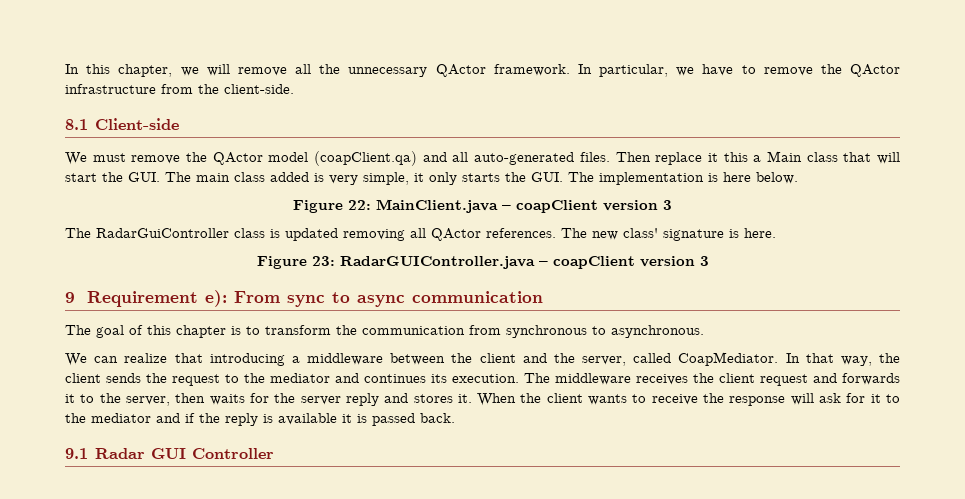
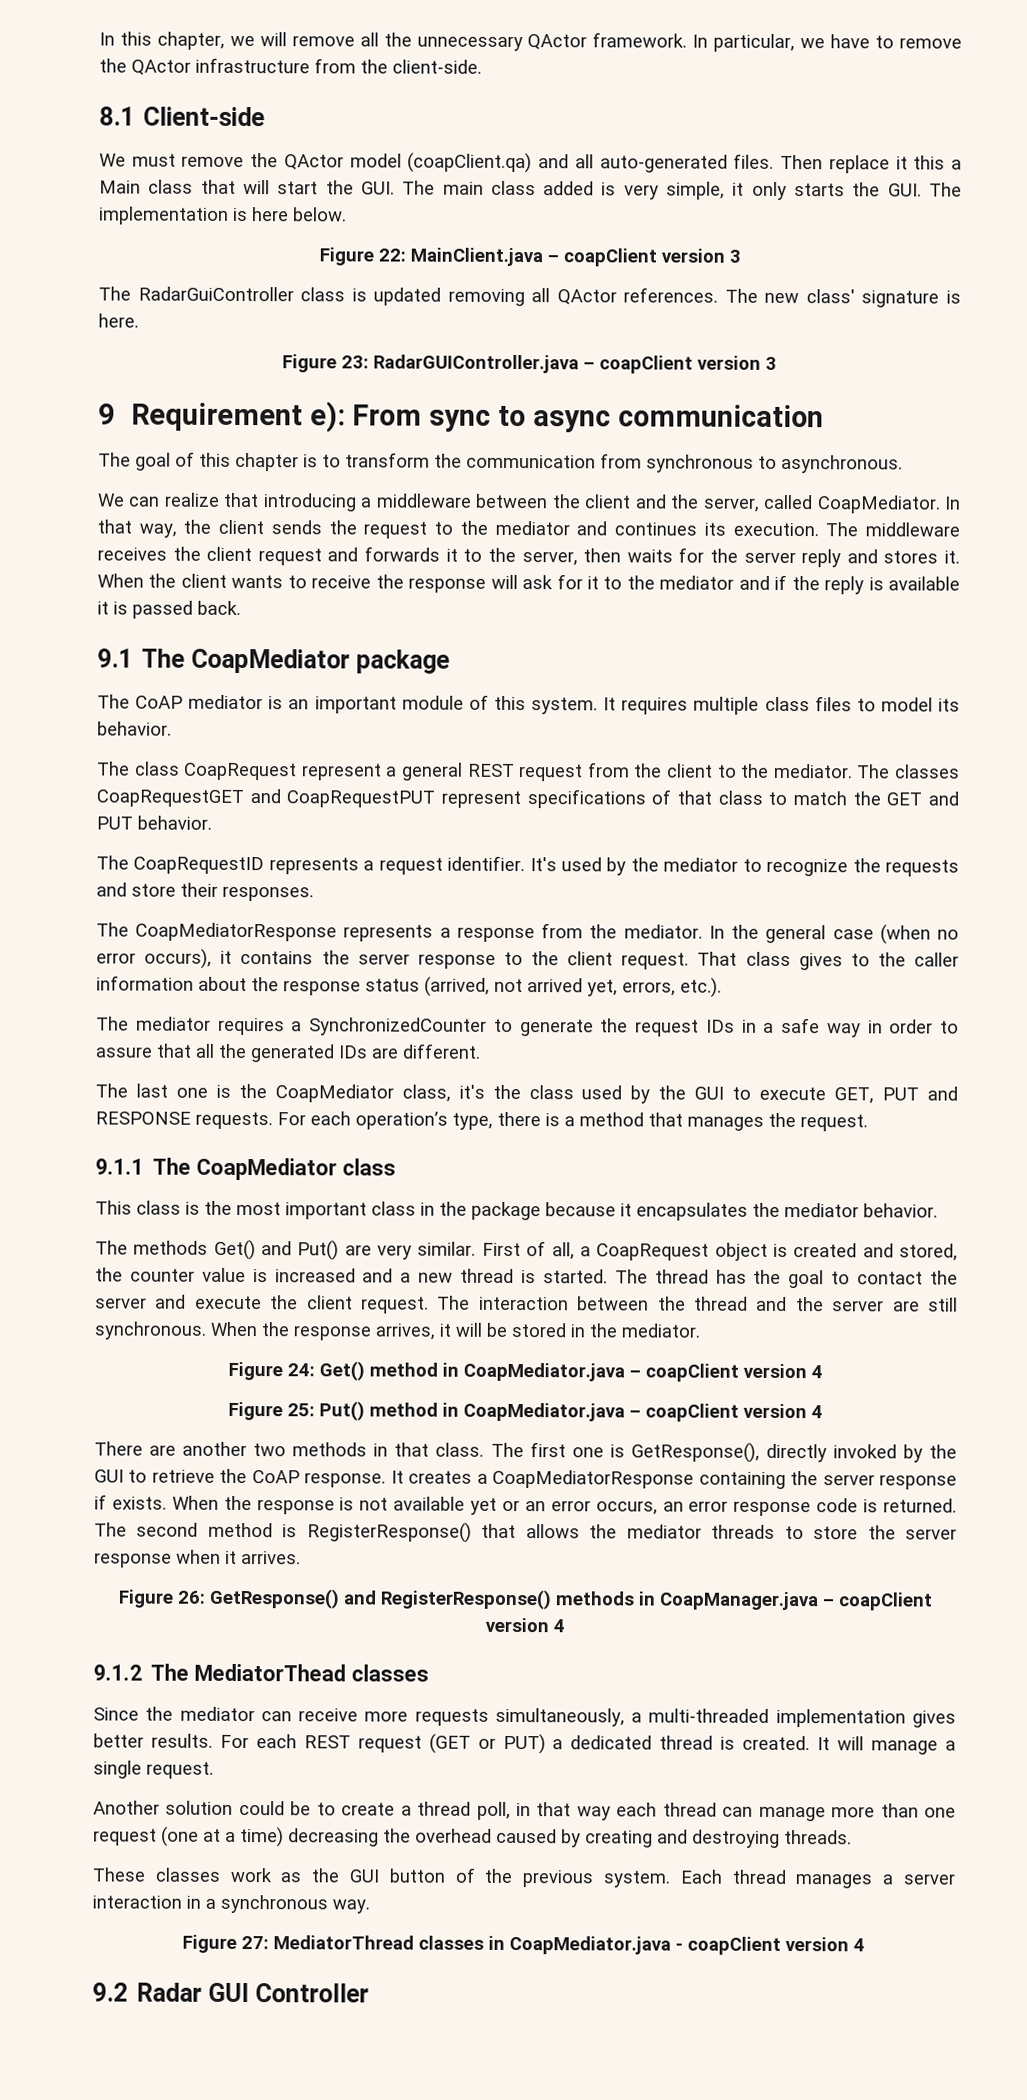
(88, 453) none -> [141,648,450,674] [97,694,961,715] [97,721,172,736] [97,761,961,782] [96,789,959,809] [96,815,212,830] [96,855,960,877] [96,882,314,902] [96,922,960,945] [96,948,959,971] [96,975,722,998] [96,1016,959,1038] [95,1043,481,1063] [95,1083,959,1104] [95,1111,868,1132] [95,1157,396,1181] [95,1200,938,1221] [95,1239,959,1261] [95,1267,959,1289] [95,1294,958,1314] [94,1321,700,1341] [228,1361,823,1382] [228,1401,823,1422] [94,1441,957,1463] [94,1468,957,1490] [94,1494,958,1517] [94,1522,957,1543] [94,1549,301,1568] [117,1588,933,1611] [484,1617,565,1633] [93,1663,429,1682] [93,1706,956,1728] [93,1733,957,1755] [93,1760,214,1779] [93,1800,957,1822] [93,1826,852,1848] [92,1867,955,1889] [92,1894,370,1914] [182,1934,865,1955] [92,1982,128,2002] The CoapMediator package // The CoAP mediator is an important module of this system. It requires multiple class files to model its behavior. // The class CoapRequest represent a general REST request from the client to the mediator. The classes CoapRequestGET and CoapRequestPUT represent specifications of that class to match the GET and PUT behavior. // The CoapRequestID represents a request identifier. It's used by the mediator to recognize the requests and store their responses. // The CoapMediatorResponse represents a response from the mediator. In the general case (when no error occurs), it contains the server response to the client request. That class gives to the caller information about the response status (arrived, not arrived yet, errors, etc.). // The mediator requires a SynchronizedCounter to generate the request IDs in a safe way in order to assure that all the generated IDs are different. // The last one is the CoapMediator class, it's the class used by the GUI to execute GET, PUT and RESPONSE requests. For each operation’s type, there is a method that manages the request. // 9.1.1 The CoapMediator class // This class is the most important class in the package because it encapsulates the mediator behavior. // The methods Get() and Put() are very similar. First of all, a CoapRequest object is created and stored, the counter value is increased and a new thread is started. The thread has the goal to contact the server and execute the client request. The interaction between the thread and the server are still synchronous. When the response arrives, it will be stored in the mediator. // Figure 24: Get() method in CoapMediator.java – coapClient version 4 // Figure 25: Put() method in CoapMediator.java – coapClient version 4 // There are another two methods in that class. The first one is GetResponse(), directly invoked by the GUI to retrieve the CoAP response. It creates a CoapMediatorResponse containing the server response if exists. When the response is not available yet or an error occurs, an error response code is returned. The second method is RegisterResponse() that allows the mediator threads to store the server response when it arrives. // Figure 26: GetResponse() and RegisterResponse() methods in CoapManager.java – coapClient version 4 // 9.1.2 The MediatorThead classes // Since the mediator can receive more requests simultaneously, a multi-threaded implementation gives better results. For each REST request (GET or PUT) a dedicated thread is created. It will manage a single request. // Another solution could be to create a thread poll, in that way each thread can manage more than one request (one at a time) decreasing the overhead caused by creating and destroying threads. // These classes work as the GUI button of the previous system. Each thread manages a server interaction in a synchronous way. // Figure 27: MediatorThread classes in CoapMediator.java - coapClient version 4 // 9.2

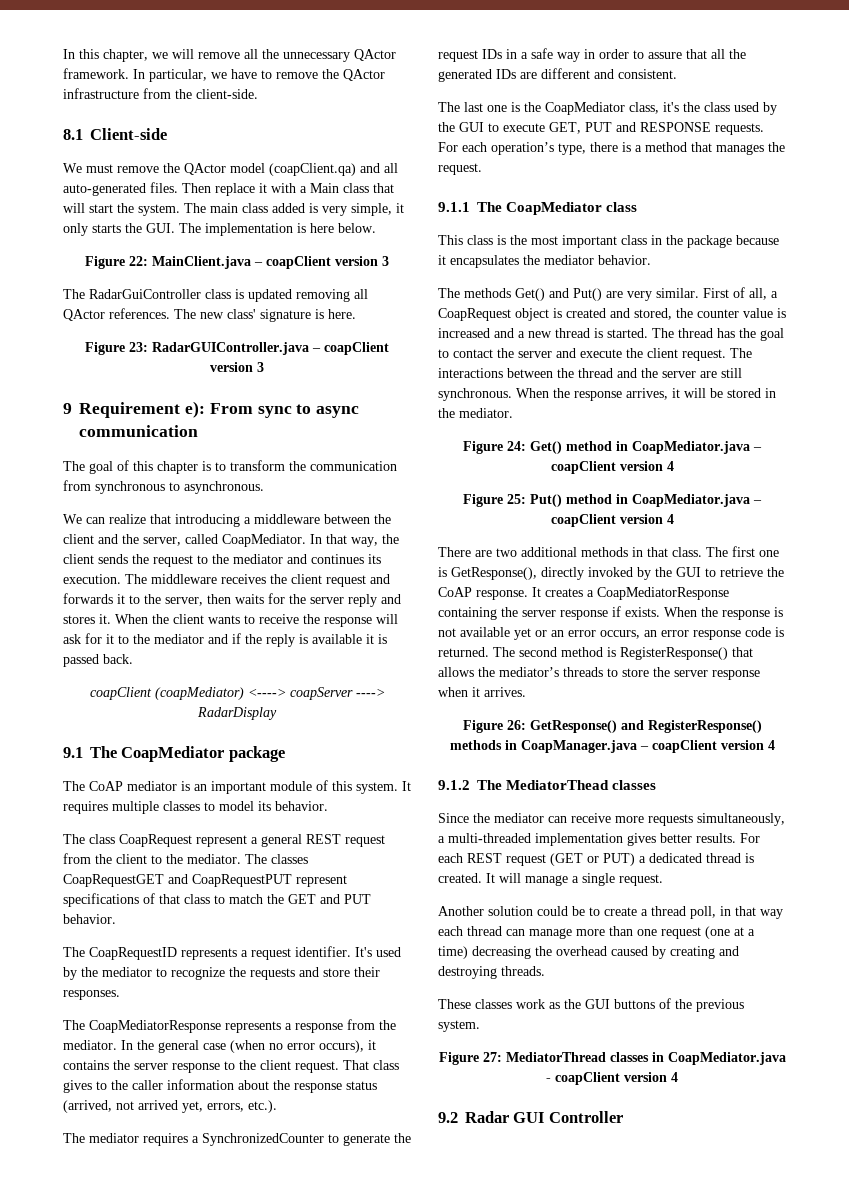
[913,155,946,170] this -> [271,183,296,193] with
[360,181,395,195] GUI. -> [138,204,180,216] system.
(241, 607) none -> [89,687,385,700] [197,707,277,720] // coapClient (coapMediator) <----> coapServer ----> RadarDisplay
[764,696,852,712] class files -> [163,801,200,811] classes
[402,1043,481,1059] different. -> [541,68,677,79] different and consistent.
[478,1296,569,1311] interaction -> [438,368,503,378] interactions
[182,1441,287,1457] another two -> [496,547,577,557] two additional
[626,1524,702,1539] mediator -> [499,667,559,677] mediator’s
[388,1868,445,1883] button -> [614,999,655,1009] buttons
[679,1869,955,1889] [92,1894,370,1914] Each thread manages a server interaction in a synchronous way. -> (480, 1026) none

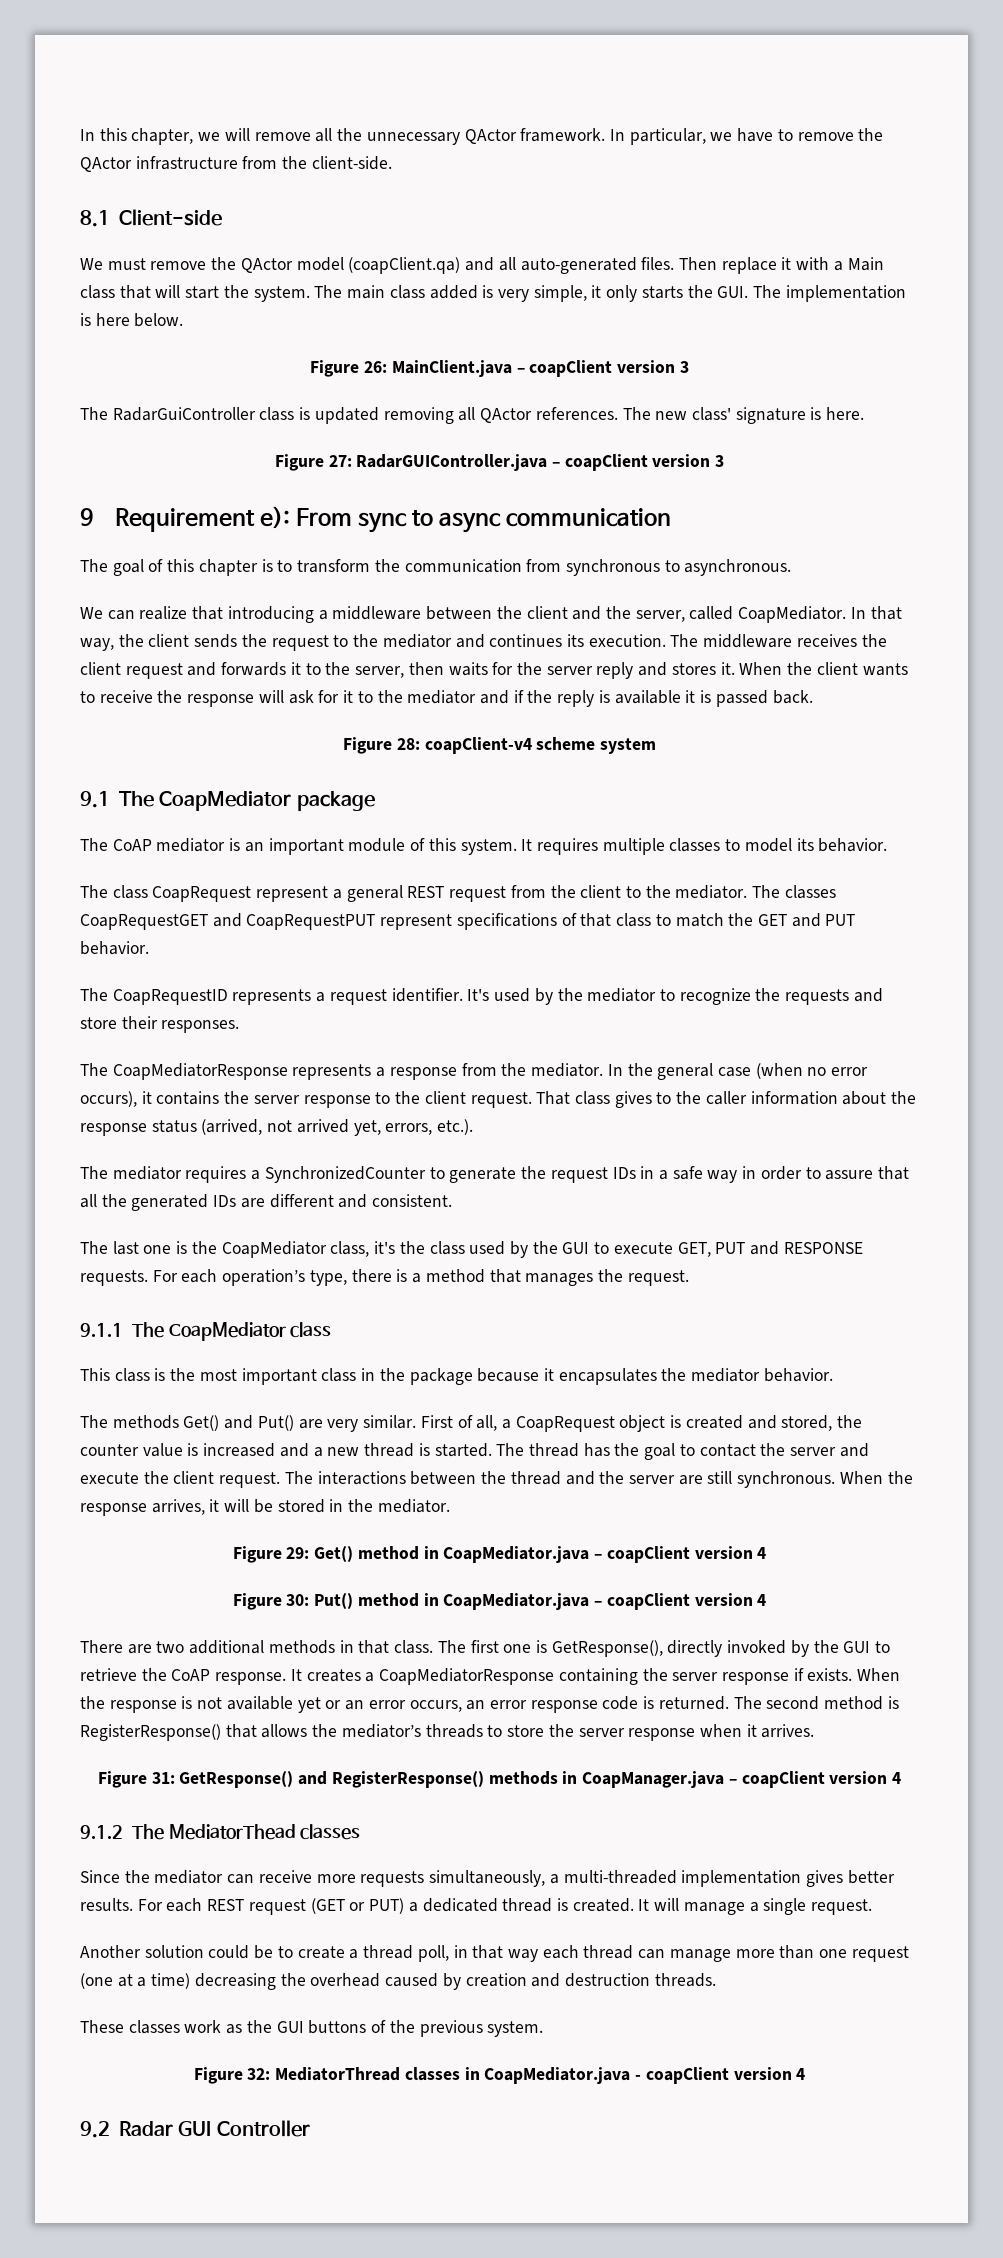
[129,256,148,266] 22: -> [364,361,388,373] 26:
[129,342,148,352] 23: -> [328,455,352,467] 27:
[89,687,385,700] [197,707,277,720] coapClient (coapMediator) <----> coapServer ----> RadarDisplay -> [343,737,656,754] Figure 28: coapClient-v4 scheme system
[507,441,526,451] 24: -> [286,1547,310,1559] 29:
[507,494,526,504] 25: -> [286,1594,310,1606] 30:
[506,720,526,730] 26: -> [151,1772,175,1784] 31:
[670,946,739,959] [438,966,497,979] creating and destroying -> [465,1973,650,1987] creation and destruction
[482,1052,502,1062] 27: -> [247,2068,271,2080] 32:

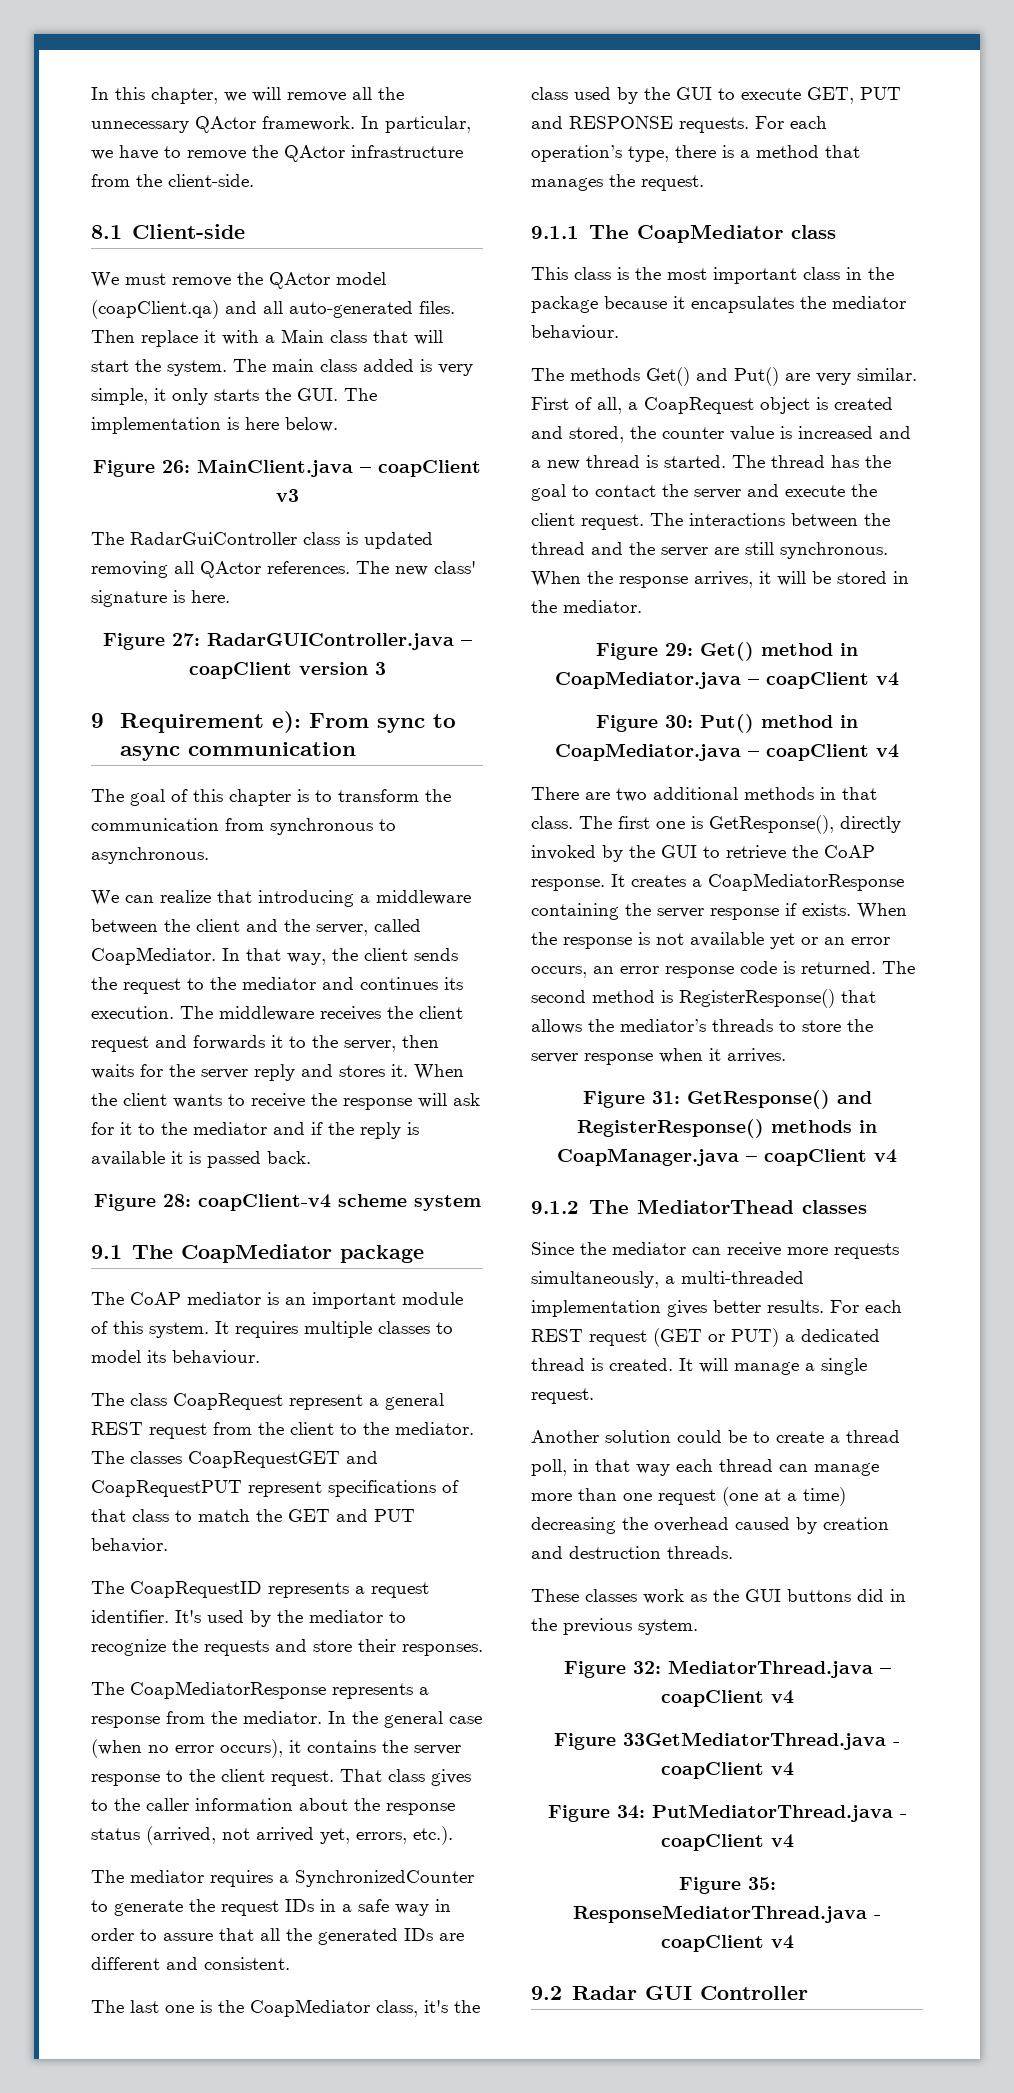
[616,360,689,373] version 3 -> [275,489,299,502] v3
[818,838,888,852] behavior. -> [172,1350,260,1365] behaviour.
[763,1368,833,1382] behavior. -> [531,325,619,340] behaviour.
[694,1546,767,1559] version 4 -> [876,672,899,686] v4
[694,1593,767,1606] version 4 -> [876,744,899,758] v4
[829,1771,901,1784] version 4 -> [874,1149,897,1163] v4
[371,2020,387,2033] of -> [857,1589,906,1602] did in
[275,2067,806,2084] MediatorThread classes in CoapMediator.java - coapClient version 4 -> [667,1660,891,1678] [660,1690,794,1707] [554,1732,900,1750] [660,1762,794,1779] [547,1804,907,1822] [660,1834,794,1851] [678,1877,776,1894] [573,1905,881,1923] [660,1935,794,1952] MediatorThread.java – coapClient v4 // Figure 33GetMediatorThread.java - coapClient v4 // Figure 34: PutMediatorThread.java - coapClient v4 // Figure 35: ResponseMediatorThread.java - coapClient v4

